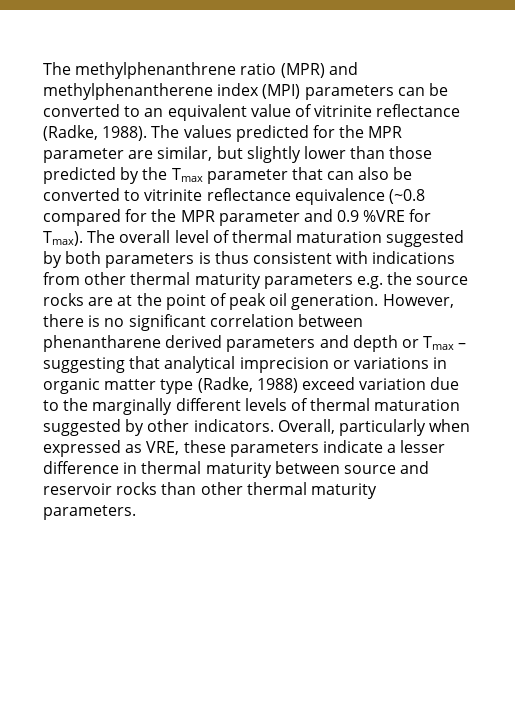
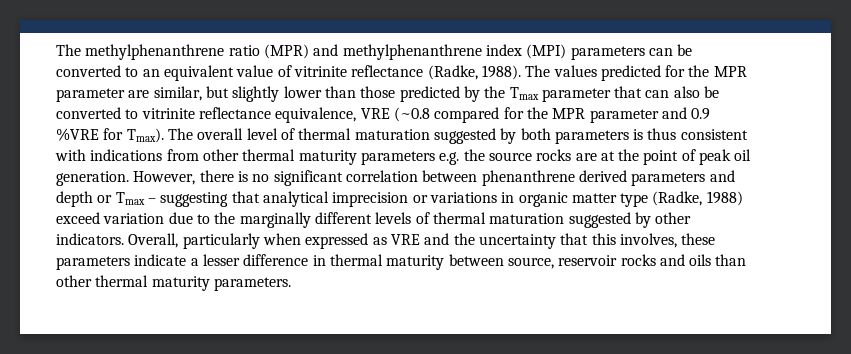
[43,83,213,100] methylphenantherene -> [342,44,482,60] methylphenanthrene
[294,188,385,205] equivalence -> [275,107,390,123] equivalence, VRE
[43,335,161,352] phenantharene -> [481,170,575,186] phenanthrene
[146,441,180,455] VRE, -> [390,233,677,249] VRE and the uncertainty that this involves,
[343,461,430,474] [43,482,158,495] source and reservoir rocks -> [507,254,712,269] source, reservoir rocks and oils

